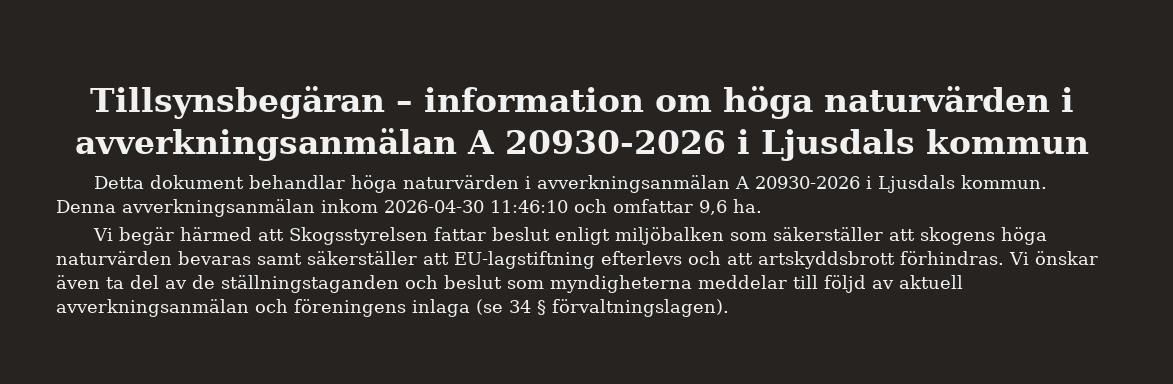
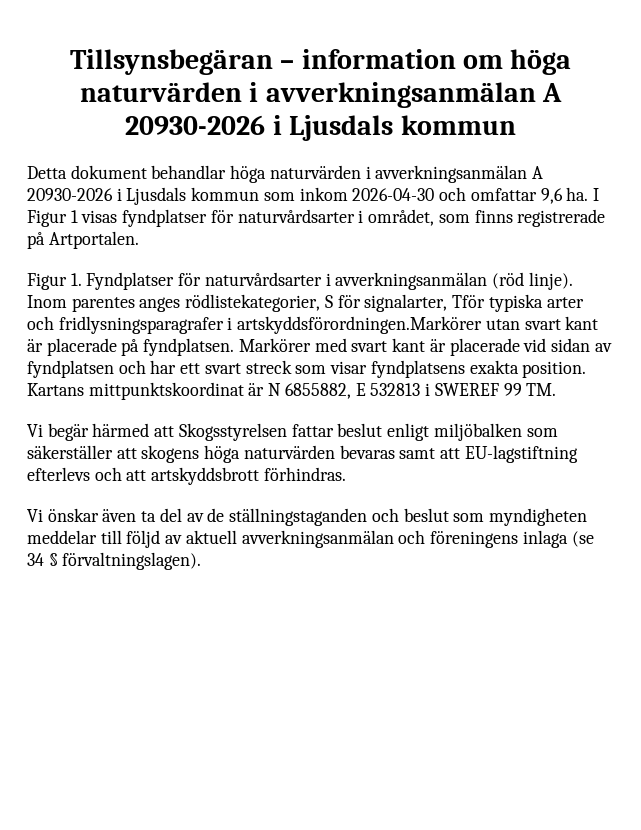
[961,175,1048,189] [56,199,315,217] kommun. Denna avverkningsanmälan -> [191,187,295,201] kommun som
[490,200,568,213] 11:46:10 -> (435, 194) none
(762, 206) none -> [592,188,599,201] [27,209,606,227] [27,231,139,249] [27,272,573,290] [27,294,584,312] [27,316,599,334] [27,338,612,356] [27,360,587,378] [27,382,557,400] I Figur 1 visas fyndplatser för naturvårdsarter i området, som finns registrerade på Artportalen. // Figur 1. Fyndplatser för naturvårdsarter i avverkningsanmälan (röd linje). Inom parentes anges rödlistekategorier, S för signalarter, Tför typiska arter och fridlysningsparagrafer i artskyddsförordningen.Markörer utan svart kant är placerade på fyndplatsen. Markörer med svart kant är placerade vid sidan av fyndplatsen och har ett svart streck som visar fyndplatsens exakta position. Kartans mittpunktskoordinat är N 6855882, E 532813 i SWEREF 99 TM.
[307,251,417,265] säkerställer -> (436, 453) none
(1004, 258) none -> (346, 474) //
[550,275,692,293] myndigheterna -> [488,508,587,526] myndigheten

